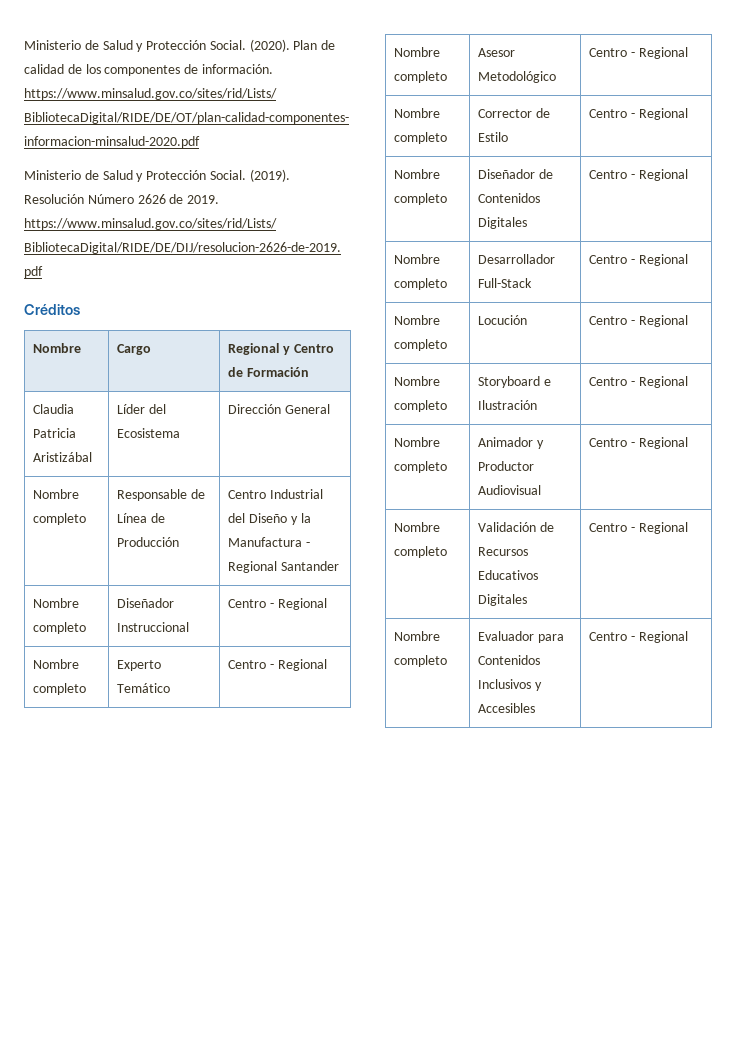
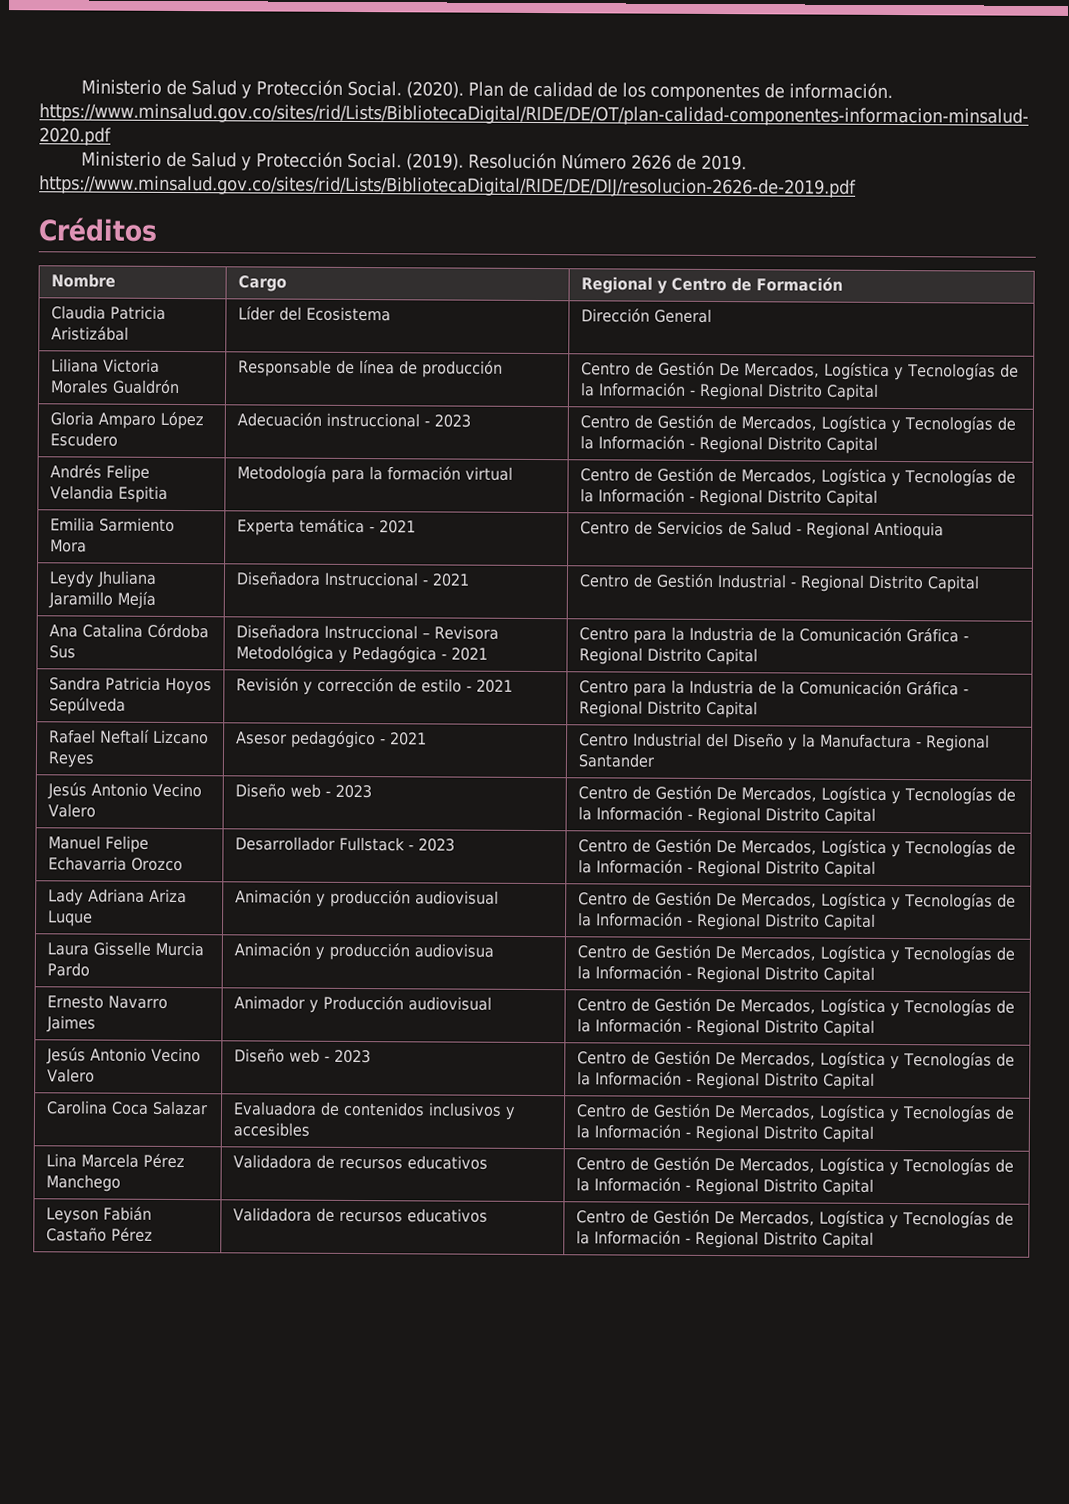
[33,489,80,499] [33,513,87,525] [117,489,205,501] [117,513,165,523] [117,537,180,547] Nombre completo | Responsable de Línea de Producción -> [50,358,160,373] [49,379,180,395] [237,359,503,378] [580,361,1019,381] [579,382,879,401] [49,411,204,430] [49,432,118,447] [236,412,471,428] [579,414,1016,434] [579,435,878,454] [49,464,150,482] [49,485,168,503] [236,465,513,484] [579,467,1016,487] [579,488,878,507] [49,517,175,532] [49,539,87,553] [236,518,416,536] [579,520,944,540] [48,570,157,588] [47,591,156,609] [235,571,469,587] [578,573,979,593] [48,623,209,639] [48,645,76,659] [235,624,499,640] [235,645,488,664] [578,626,969,644] [578,647,758,666] [48,676,212,695] [48,697,126,715] [235,677,513,695] [578,679,969,697] [578,700,758,719] [48,729,209,745] [47,751,94,768] [235,730,427,749] Liliana Victoria Morales Gualdrón | Responsable de línea de producción | Centro de Gestión De Mercados, Logística y Tecnologías de la Información - Regional Distrito Capital // Gloria Amparo López Escudero | Adecuación instruccional - 2023 | Centro de Gestión de Mercados, Logística y Tecnologías de la Información - Regional Distrito Capital // Andrés Felipe Velandia Espitia | Metodología para la formación virtual | Centro de Gestión de Mercados, Logística y Tecnologías de la Información - Regional Distrito Capital // Emilia Sarmiento Mora | Experta temática - 2021 | Centro de Servicios de Salud - Regional Antioquia // Leydy Jhuliana Jaramillo Mejía | Diseñadora Instruccional - 2021 | Centro de Gestión Industrial - Regional Distrito Capital // Ana Catalina Córdoba Sus | Diseñadora Instruccional – Revisora Metodológica y Pedagógica - 2021 | Centro para la Industria de la Comunicación Gráfica - Regional Distrito Capital // Sandra Patricia Hoyos Sepúlveda | Revisión y corrección de estilo - 2021 | Centro para la Industria de la Comunicación Gráfica - Regional Distrito Capital // Rafael Neftalí Lizcano Reyes | Asesor pedagógico - 2021
[33,598,80,608] [33,622,87,634] [117,598,175,608] [117,622,190,632] [228,598,327,610] [33,659,80,669] [33,683,87,695] [117,660,162,671] [117,683,171,693] [228,659,327,671] [394,47,441,57] [394,71,448,83] [478,48,516,57] [478,71,557,83] [589,47,688,59] [394,108,441,118] [394,132,448,144] [478,108,550,118] [478,132,509,142] [589,108,688,120] [394,169,441,179] [394,193,448,205] [478,169,553,179] [478,193,541,203] [478,217,528,229] [589,169,688,181] [394,254,441,264] [394,278,448,290] [478,254,556,264] [478,278,533,288] [589,254,688,266] [394,315,441,325] [394,339,448,351] [478,315,528,325] [589,315,688,327] [394,376,441,386] [394,400,448,412] [478,376,551,388] [478,400,538,410] [589,376,688,388] [394,437,441,447] [394,461,448,473] Nombre completo | Diseñador Instruccional | Centro - Regional // Nombre completo | Experto Temático | Centro - Regional // Nombre completo | Asesor Metodológico | Centro - Regional // Nombre completo | Corrector de Estilo | Centro - Regional // Nombre completo | Diseñador de Contenidos Digitales | Centro - Regional // Nombre completo | Desarrollador Full-Stack | Centro - Regional // Nombre completo | Locución | Centro - Regional // Nombre completo | Storyboard e Ilustración | Centro - Regional // Nombre completo -> [46,782,202,800] [47,803,96,818] [234,783,372,799] [577,785,1016,805] [577,806,876,825] [47,835,149,853] [47,856,183,872] [234,836,455,852] [577,838,1016,858] [577,859,876,878] [47,888,187,906] [47,910,93,927] [234,889,499,908] [577,891,1016,911] [577,912,876,931] [46,941,204,957] [46,962,90,977] [233,942,494,961] [576,944,1015,964] [576,965,875,984] [46,995,168,1009] [45,1015,96,1033] Jesús Antonio Vecino Valero | Diseño web - 2023 | Centro de Gestión De Mercados, Logística y Tecnologías de la Información - Regional Distrito Capital // Manuel Felipe Echavarria Orozco | Desarrollador Fullstack - 2023 | Centro de Gestión De Mercados, Logística y Tecnologías de la Información - Regional Distrito Capital // Lady Adriana Ariza Luque | Animación y producción audiovisual | Centro de Gestión De Mercados, Logística y Tecnologías de la Información - Regional Distrito Capital // Laura Gisselle Murcia Pardo | Animación y producción audiovisua | Centro de Gestión De Mercados, Logística y Tecnologías de la Información - Regional Distrito Capital // Ernesto Navarro Jaimes
[478,461,535,471] [478,485,542,495] [589,437,688,449] [394,522,441,532] [394,546,448,558] [478,522,554,532] [478,547,529,556] [478,570,539,580] [478,594,528,606] [589,522,688,534] [394,631,441,641] [394,655,448,667] [478,631,564,643] [478,655,541,665] [478,679,542,691] [478,703,536,713] [589,631,688,643] Productor Audiovisual | Centro - Regional // Nombre completo | Validación de Recursos Educativos Digitales | Centro - Regional // Nombre completo | Evaluador para Contenidos Inclusivos y Accesibles | Centro - Regional -> [322,995,492,1011] [576,997,1015,1017] [576,1018,875,1037] [45,1047,201,1065] [46,1068,95,1083] [233,1048,371,1064] [576,1050,1015,1070] [576,1071,875,1090] [45,1100,208,1116] [232,1101,516,1120] [232,1122,310,1137] [575,1103,1015,1123] [575,1124,874,1143] [45,1153,185,1169] [45,1174,121,1192] [232,1154,488,1170] [575,1156,1014,1176] [575,1177,874,1196] [45,1206,152,1224] [45,1227,153,1242] [232,1207,488,1223] [575,1209,1014,1229] [575,1230,874,1249] Producción audiovisual | Centro de Gestión De Mercados, Logística y Tecnologías de la Información - Regional Distrito Capital // Jesús Antonio Vecino Valero | Diseño web - 2023 | Centro de Gestión De Mercados, Logística y Tecnologías de la Información - Regional Distrito Capital // Carolina Coca Salazar | Evaluadora de contenidos inclusivos y accesibles | Centro de Gestión De Mercados, Logística y Tecnologías de la Información - Regional Distrito Capital // Lina Marcela Pérez Manchego | Validadora de recursos educativos | Centro de Gestión De Mercados, Logística y Tecnologías de la Información - Regional Distrito Capital // Leyson Fabián Castaño Pérez | Validadora de recursos educativos | Centro de Gestión De Mercados, Logística y Tecnologías de la Información - Regional Distrito Capital

